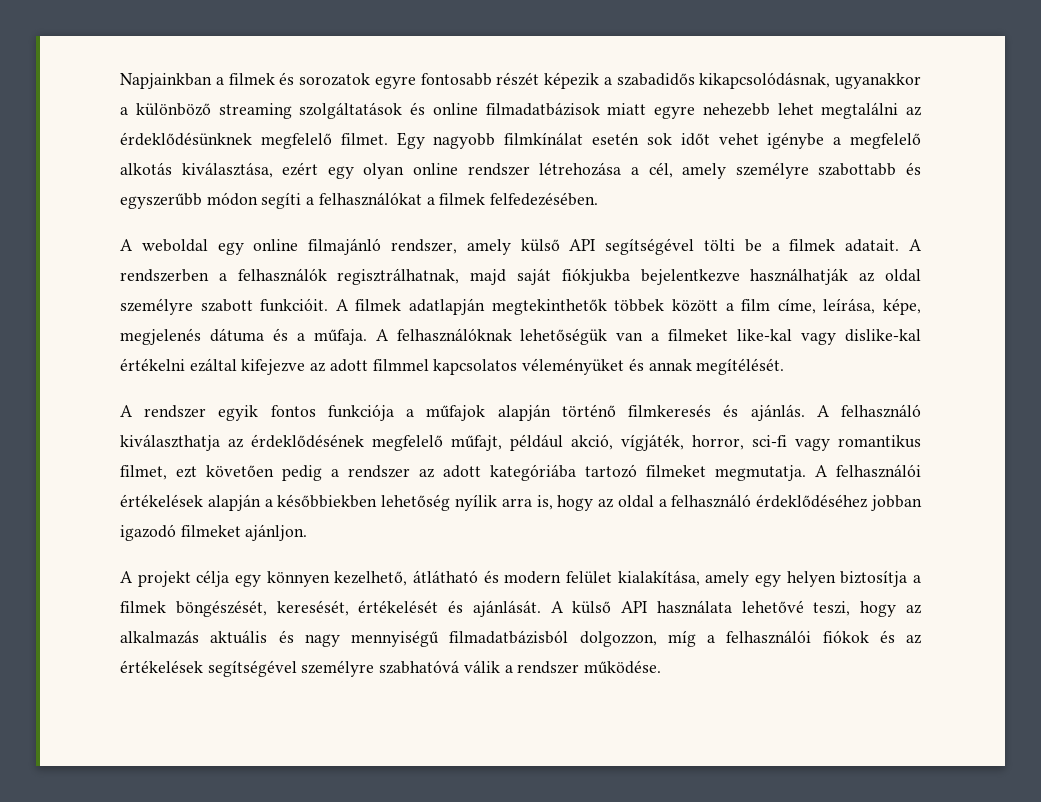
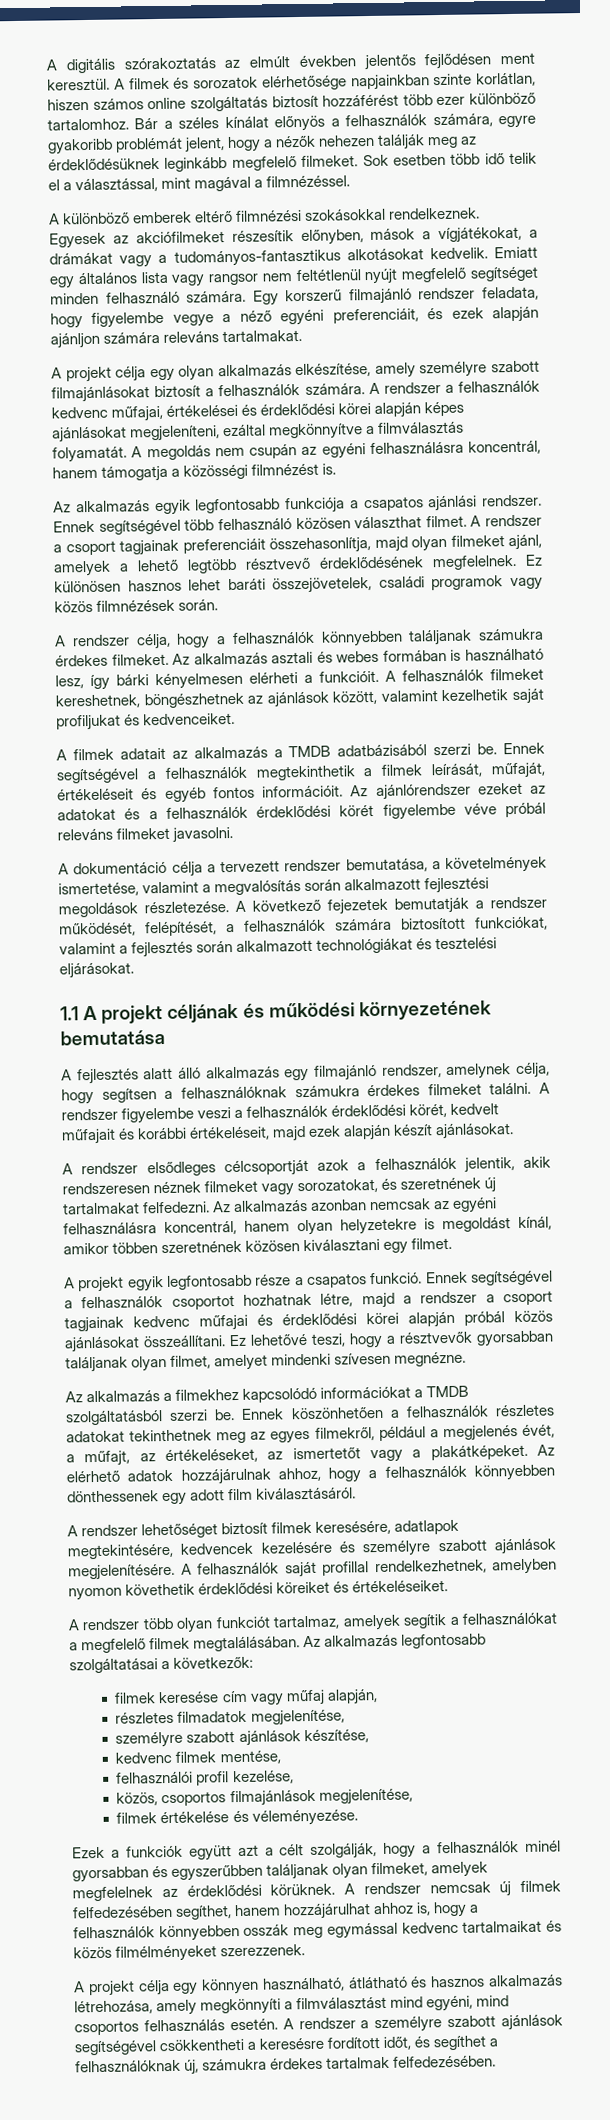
[120,72,921,89] [120,102,922,119] [120,132,922,149] [120,162,922,179] [120,192,599,209] [120,238,922,255] [120,268,921,285] [120,298,922,315] [120,328,921,345] [120,358,785,375] [120,404,922,421] [120,434,921,451] [120,464,921,481] [120,494,923,511] [120,524,308,541] Napjainkban a filmek és sorozatok egyre fontosabb részét képezik a szabadidős kikapcsolódásnak, ugyanakkor a különböző streaming szolgáltatások és online filmadatbázisok miatt egyre nehezebb lehet megtalálni az érdeklődésünknek megfelelő filmet. Egy nagyobb filmkínálat esetén sok időt vehet igénybe a megfelelő alkotás kiválasztása, ezért egy olyan online rendszer létrehozása a cél, amely személyre szabottabb és egyszerűbb módon segíti a felhasználókat a filmek felfedezésében. // A weboldal egy online filmajánló rendszer, amely külső API segítségével tölti be a filmek adatait. A rendszerben a felhasználók regisztrálhatnak, majd saját fiókjukba bejelentkezve használhatják az oldal személyre szabott funkcióit. A filmek adatlapján megtekinthetők többek között a film címe, leírása, képe, megjelenés dátuma és a műfaja. A felhasználóknak lehetőségük van a filmeket like-kal vagy dislike-kal értékelni ezáltal kifejezve az adott filmmel kapcsolatos véleményüket és annak megítélését. // A rendszer egyik fontos funkciója a műfajok alapján történő filmkeresés és ajánlás. A felhasználó kiválaszthatja az érdeklődésének megfelelő műfajt, például akció, vígjáték, horror, sci-fi vagy romantikus filmet, ezt követően pedig a rendszer az adott kategóriába tartozó filmeket megmutatja. A felhasználói értékelések alapján a későbbiekben lehetőség nyílik arra is, hogy az oldal a felhasználó érdeklődéséhez jobban igazodó filmeket ajánljon. -> [46,52,535,74] [47,72,536,91] [47,92,536,112] [47,113,537,132] [47,134,478,155] [48,152,537,172] [48,175,351,193] [49,207,481,225] [49,226,538,249] [49,246,538,268] [49,266,539,289] [50,286,539,306] [50,306,540,329] [50,329,303,349] [51,360,540,383] [51,380,540,403] [51,401,465,422] [52,421,465,443] [52,440,541,463] [52,463,337,482] [53,494,542,516] [53,514,542,535] [53,534,542,556] [53,554,543,577] [54,575,543,594] [54,599,219,613] [54,628,544,650] [55,648,544,667] [55,668,544,690] [55,688,544,709] [56,712,236,731] [56,742,545,761] [56,762,547,784] [57,782,546,803] [57,802,546,821] [57,826,234,843] [58,856,547,877] [58,877,490,897] [58,896,547,918] [59,916,548,937] [59,937,498,958] [59,962,134,979] [60,1000,492,1024] [60,1029,165,1046] [61,1062,550,1085] [61,1082,550,1105] [61,1103,500,1124] [61,1123,515,1145] [62,1156,551,1177] [62,1177,497,1196] [63,1197,498,1215] [63,1216,552,1236] [63,1237,453,1255] [64,1270,553,1293] [64,1290,553,1310] [64,1310,553,1333] [64,1330,554,1353] [65,1351,467,1373] [65,1385,470,1403] [65,1404,555,1426] [66,1424,555,1444] [66,1444,555,1467] [66,1464,555,1485] [67,1487,357,1506] [67,1519,460,1539] [67,1538,557,1560] [68,1558,557,1581] [68,1580,449,1601] [68,1612,557,1633] [69,1633,487,1654] [69,1656,254,1674] [114,1689,378,1706] [115,1709,345,1726] [115,1729,369,1748] [115,1750,281,1765] [116,1770,294,1786] [116,1788,413,1807] [116,1809,358,1826] [72,1840,562,1861] [72,1861,489,1883] [72,1880,561,1902] [72,1901,480,1920] [73,1920,562,1942] [73,1944,306,1962] A digitális szórakoztatás az elmúlt években jelentős fejlődésen ment keresztül. A filmek és sorozatok elérhetősége napjainkban szinte korlátlan, hiszen számos online szolgáltatás biztosít hozzáférést több ezer különböző tartalomhoz. Bár a széles kínálat előnyös a felhasználók számára, egyre gyakoribb problémát jelent, hogy a nézők nehezen találják meg az érdeklődésüknek leginkább megfelelő filmeket. Sok esetben több idő telik el a választással, mint magával a filmnézéssel. // A különböző emberek eltérő filmnézési szokásokkal rendelkeznek. Egyesek az akciófilmeket részesítik előnyben, mások a vígjátékokat, a drámákat vagy a tudományos-fantasztikus alkotásokat kedvelik. Emiatt egy általános lista vagy rangsor nem feltétlenül nyújt megfelelő segítséget minden felhasználó számára. Egy korszerű filmajánló rendszer feladata, hogy figyelembe vegye a néző egyéni preferenciáit, és ezek alapján ajánljon számára releváns tartalmakat. // A projekt célja egy olyan alkalmazás elkészítése, amely személyre szabott filmajánlásokat biztosít a felhasználók számára. A rendszer a felhasználók kedvenc műfajai, értékelései és érdeklődési körei alapján képes ajánlásokat megjeleníteni, ezáltal megkönnyítve a filmválasztás folyamatát. A megoldás nem csupán az egyéni felhasználásra koncentrál, hanem támogatja a közösségi filmnézést is. // Az alkalmazás egyik legfontosabb funkciója a csapatos ajánlási rendszer. Ennek segítségével több felhasználó közösen választhat filmet. A rendszer a csoport tagjainak preferenciáit összehasonlítja, majd olyan filmeket ajánl, amelyek a lehető legtöbb résztvevő érdeklődésének megfelelnek. Ez különösen hasznos lehet baráti összejövetelek, családi programok vagy közös filmnézések során. // A rendszer célja, hogy a felhasználók könnyebben találjanak számukra érdekes filmeket. Az alkalmazás asztali és webes formában is használható lesz, így bárki kényelmesen elérheti a funkcióit. A felhasználók filmeket kereshetnek, böngészhetnek az ajánlások között, valamint kezelhetik saját profiljukat és kedvenceiket. // A filmek adatait az alkalmazás a TMDB adatbázisából szerzi be. Ennek segítségével a felhasználók megtekinthetik a filmek leírását, műfaját, értékeléseit és egyéb fontos információit. Az ajánlórendszer ezeket az adatokat és a felhasználók érdeklődési körét figyelembe véve próbál releváns filmeket javasolni. // A dokumentáció célja a tervezett rendszer bemutatása, a követelmények ismertetése, valamint a megvalósítás során alkalmazott fejlesztési megoldások részletezése. A következő fejezetek bemutatják a rendszer működését, felépítését, a felhasználók számára biztosított funkciókat, valamint a fejlesztés során alkalmazott technológiákat és tesztelési eljárásokat. // 1.1 A projekt céljának és működési környezetének bemutatása // A fejlesztés alatt álló alkalmazás egy filmajánló rendszer, amelynek célja, hogy segítsen a felhasználóknak számukra érdekes filmeket találni. A rendszer figyelembe veszi a felhasználók érdeklődési körét, kedvelt műfajait és korábbi értékeléseit, majd ezek alapján készít ajánlásokat. // A rendszer elsődleges célcsoportját azok a felhasználók jelentik, akik rendszeresen néznek filmeket vagy sorozatokat, és szeretnének új tartalmakat felfedezni. Az alkalmazás azonban nemcsak az egyéni felhasználásra koncentrál, hanem olyan helyzetekre is megoldást kínál, amikor többen szeretnének közösen kiválasztani egy filmet. // A projekt egyik legfontosabb része a csapatos funkció. Ennek segítségével a felhasználók csoportot hozhatnak létre, majd a rendszer a csoport tagjainak kedvenc műfajai és érdeklődési körei alapján próbál közös ajánlásokat összeállítani. Ez lehetővé teszi, hogy a résztvevők gyorsabban találjanak olyan filmet, amelyet mindenki szívesen megnézne. // Az alkalmazás a filmekhez kapcsolódó információkat a TMDB szolgáltatásból szerzi be. Ennek köszönhetően a felhasználók részletes adatokat tekinthetnek meg az egyes filmekről, például a megjelenés évét, a műfajt, az értékeléseket, az ismertetőt vagy a plakátképeket. Az elérhető adatok hozzájárulnak ahhoz, hogy a felhasználók könnyebben dönthessenek egy adott film kiválasztásáról. // A rendszer lehetőséget biztosít filmek keresésére, adatlapok megtekintésére, kedvencek kezelésére és személyre szabott ajánlások megjelenítésére. A felhasználók saját profillal rendelkezhetnek, amelyben nyomon követhetik érdeklődési köreiket és értékeléseiket. // A rendszer több olyan funkciót tartalmaz, amelyek segítik a felhasználókat a megfelelő filmek megtalálásában. Az alkalmazás legfontosabb szolgáltatásai a következők: // filmek keresése cím vagy műfaj alapján, // részletes filmadatok megjelenítése, // személyre szabott ajánlások készítése, // kedvenc filmek mentése, // felhasználói profil kezelése, // közös, csoportos filmajánlások megjelenítése, // filmek értékelése és véleményezése. // Ezek a funkciók együtt azt a célt szolgálják, hogy a felhasználók minél gyorsabban és egyszerűbben találjanak olyan filmeket, amelyek megfelelnek az érdeklődési körüknek. A rendszer nemcsak új filmek felfedezésében segíthet, hanem hozzájárulhat ahhoz is, hogy a felhasználók könnyebben osszák meg egymással kedvenc tartalmaikat és közös filmélményeket szerezzenek.
[334,571,408,586] kezelhető, -> [261,1977,345,1992] használható,
[504,570,921,587] [120,600,922,617] [120,630,922,647] [120,660,662,677] modern felület kialakítása, amely egy helyen biztosítja a filmek böngészését, keresését, értékelését és ajánlását. A külső API használata lehetővé teszi, hogy az alkalmazás aktuális és nagy mennyiségű filmadatbázisból dolgozzon, míg a felhasználói fiókok és az értékelések segítségével személyre szabhatóvá válik a rendszer működése. -> [430,1974,563,1988] [74,1995,510,2016] [74,2014,563,2036] [74,2035,499,2056] [75,2055,497,2075] hasznos alkalmazás létrehozása, amely megkönnyíti a filmválasztást mind egyéni, mind csoportos felhasználás esetén. A rendszer a személyre szabott ajánlások segítségével csökkentheti a keresésre fordított időt, és segíthet a felhasználóknak új, számukra érdekes tartalmak felfedezésében.

